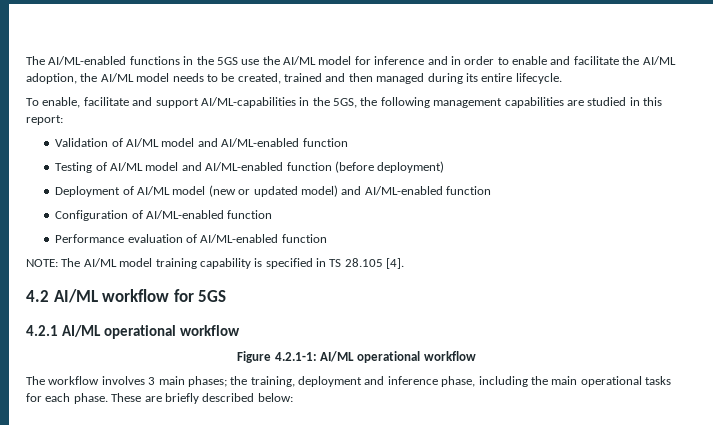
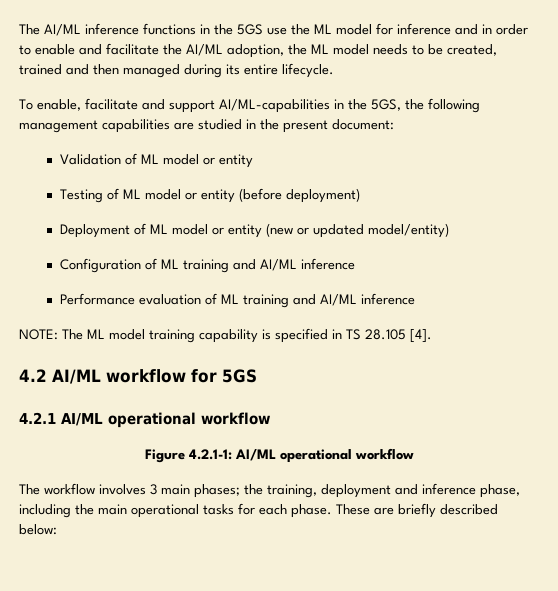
[26,56,127,65] The AI/ML-enabled -> [19,23,139,36] The AI/ML inference
[283,56,316,65] AI/ML -> [314,24,332,34] ML
[100,73,134,82] AI/ML -> [311,44,329,54] ML
[643,97,662,106] [26,115,63,125] this report: -> [260,119,394,133] the present document:
[126,138,348,147] [55,161,445,173] [55,185,492,197] [55,210,273,221] [55,234,327,243] AI/ML model and AI/ML-enabled function // Testing of AI/ML model and AI/ML-enabled function (before deployment) // Deployment of AI/ML model (new or updated model) and AI/ML-enabled function // Configuration of AI/ML-enabled function // Performance evaluation of AI/ML-enabled function -> [141,154,254,168] [60,188,361,203] [60,223,450,238] [60,258,356,273] [60,293,416,308] ML model or entity // Testing of ML model or entity (before deployment) // Deployment of ML model or entity (new or updated model/entity) // Configuration of ML training and AI/ML inference // Performance evaluation of ML training and AI/ML inference
[83,258,117,267] AI/ML -> [87,329,105,339] ML

